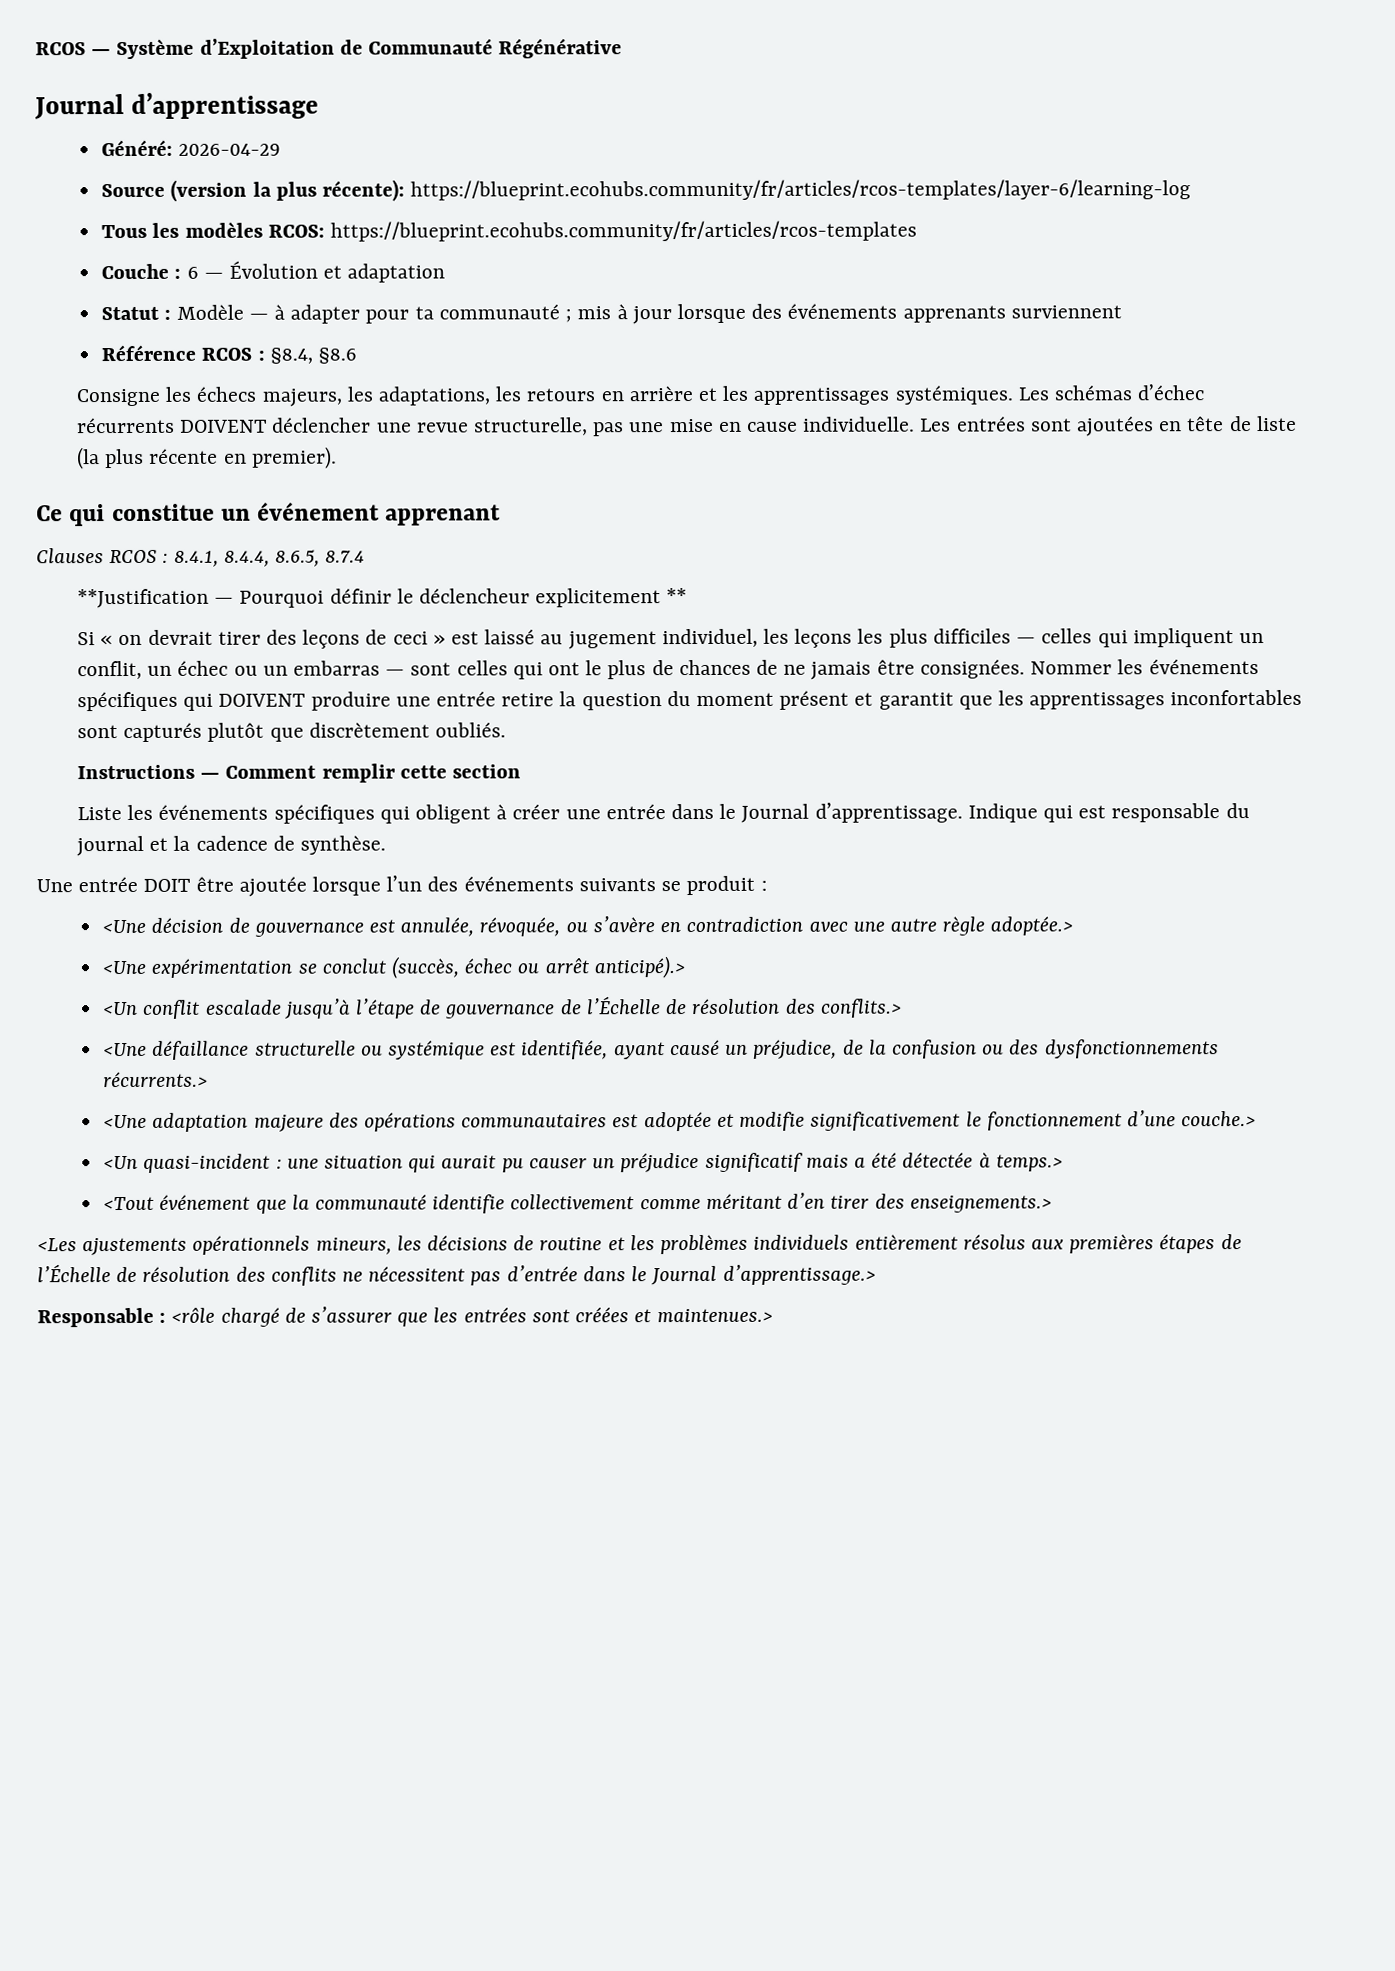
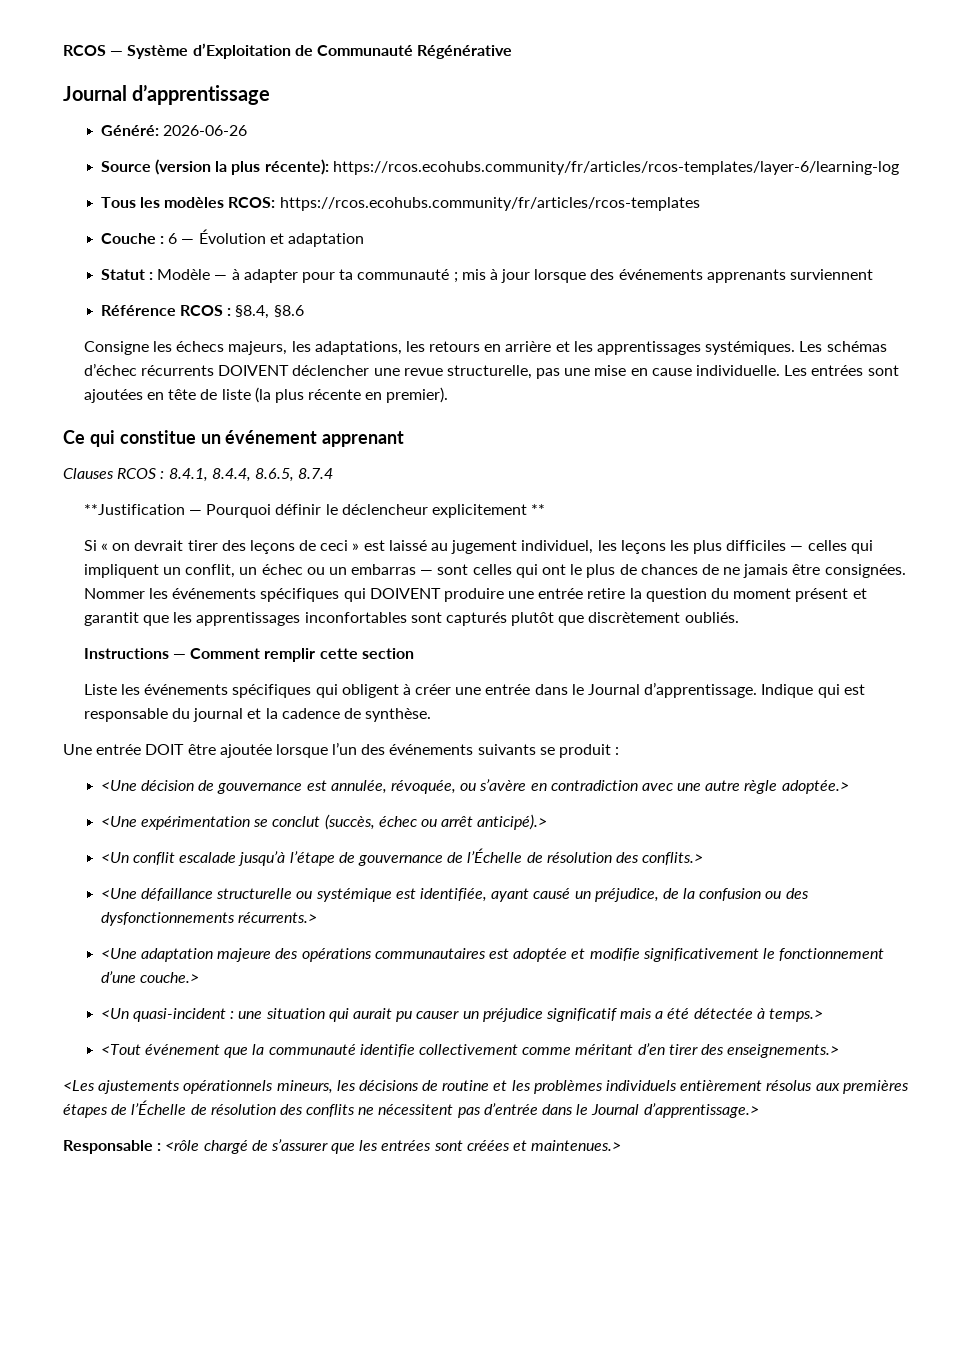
[178,143,282,156] 2026-04-29 -> [163,125,248,136] 2026-06-26
[410,179,1192,201] https://blueprint.ecohubs.community/fr/articles/rcos-templates/layer-6/learning-log -> [332,161,899,175] https://rcos.ecohubs.community/fr/articles/rcos-templates/layer-6/learning-log
[330,220,918,242] https://blueprint.ecohubs.community/fr/articles/rcos-templates -> [279,197,700,211] https://rcos.ecohubs.community/fr/articles/rcos-templates

